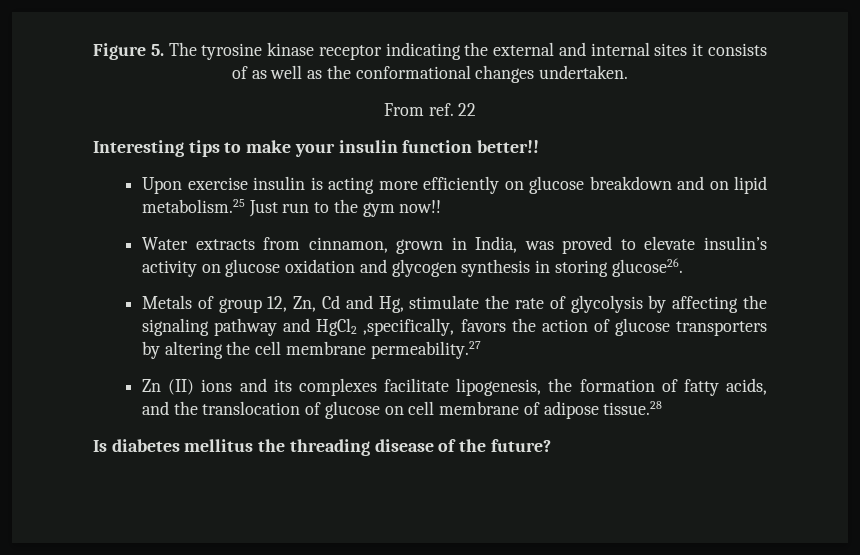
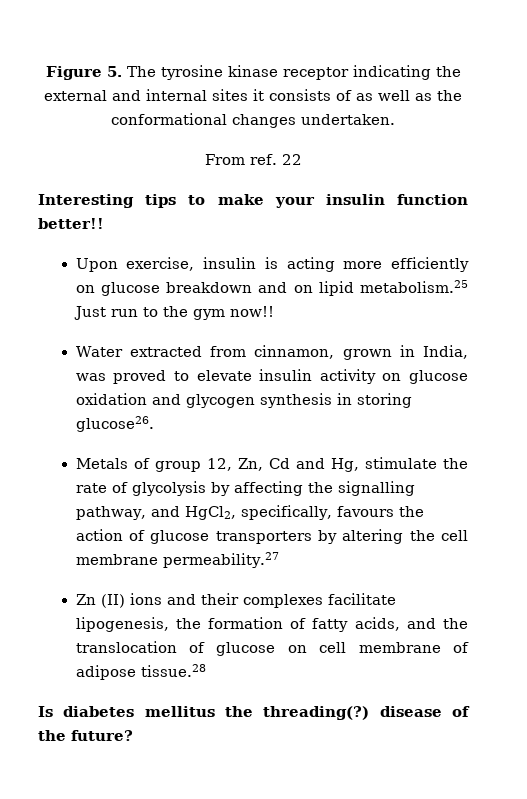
[187,177,248,190] exercise -> [126,257,195,271] exercise,
[195,239,255,250] extracts -> [129,346,202,357] extracted
[703,236,767,250] insulin’s -> [259,369,313,381] insulin
[142,318,506,336] signaling pathway and HgCl2 ,specifically, favors -> [337,481,415,496] [75,505,394,520] signalling pathway, and HgCl2, specifically, favours
[273,379,292,392] its -> [200,593,239,605] their
[289,439,370,456] threading -> [263,706,370,720] threading(?)

